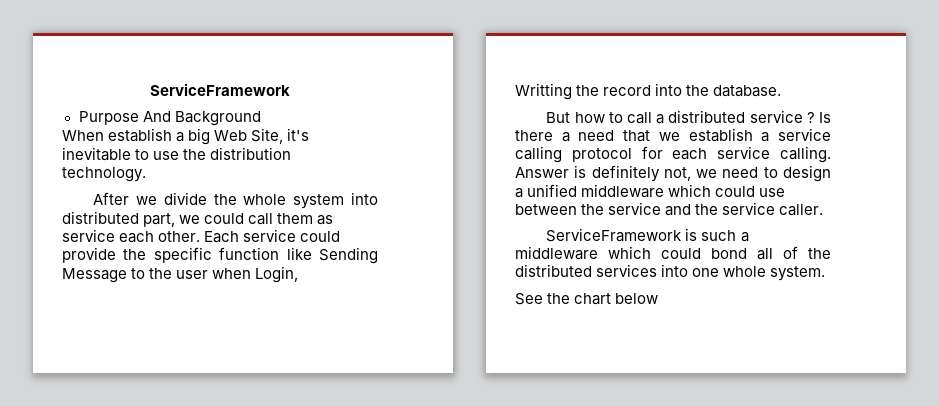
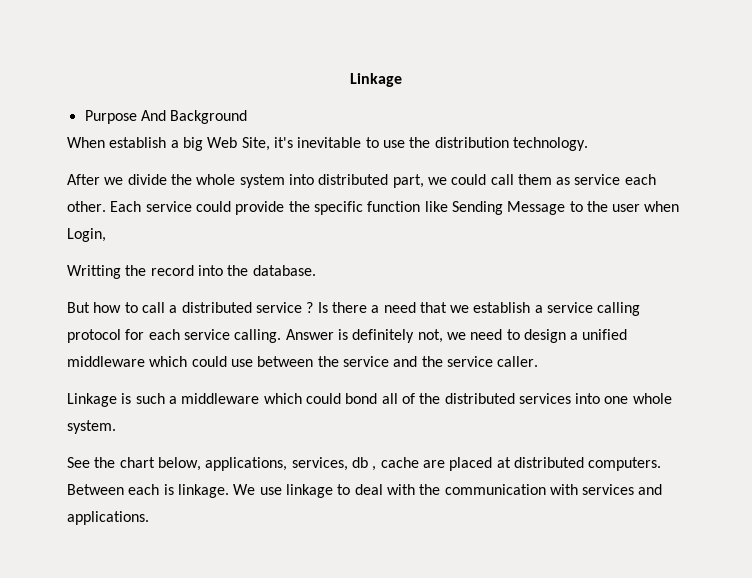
[150,83,290,96] ServiceFramework -> [350,73,402,87] Linkage
[546,228,683,242] ServiceFramework -> [67,393,117,407] Linkage
[615,293,659,304] below -> [157,457,662,471] [67,484,663,498] [67,511,149,525] below, applications, services, db , cache are placed at distributed computers. Between each is linkage. We use linkage to deal with the communication with services and applications.

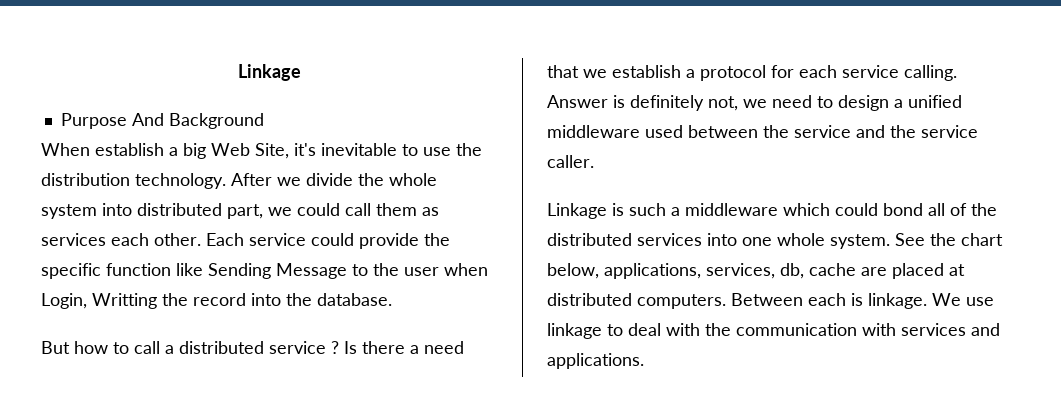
(588, 144) // -> (226, 181) none
[574,174,621,185] service -> [41,233,106,246] services
(106, 235) // -> (87, 301) none
[547,302,641,316] service calling -> (695, 73) none
[149,356,253,367] which could use -> [645,125,683,138] used
(116, 427) // -> (890, 241) none
[351,457,377,471] db , -> [780,263,804,279] db,

